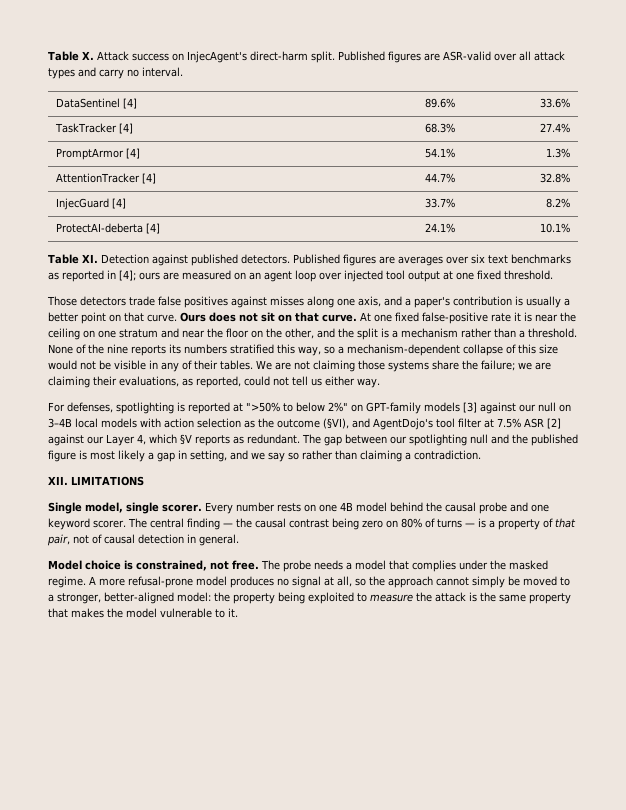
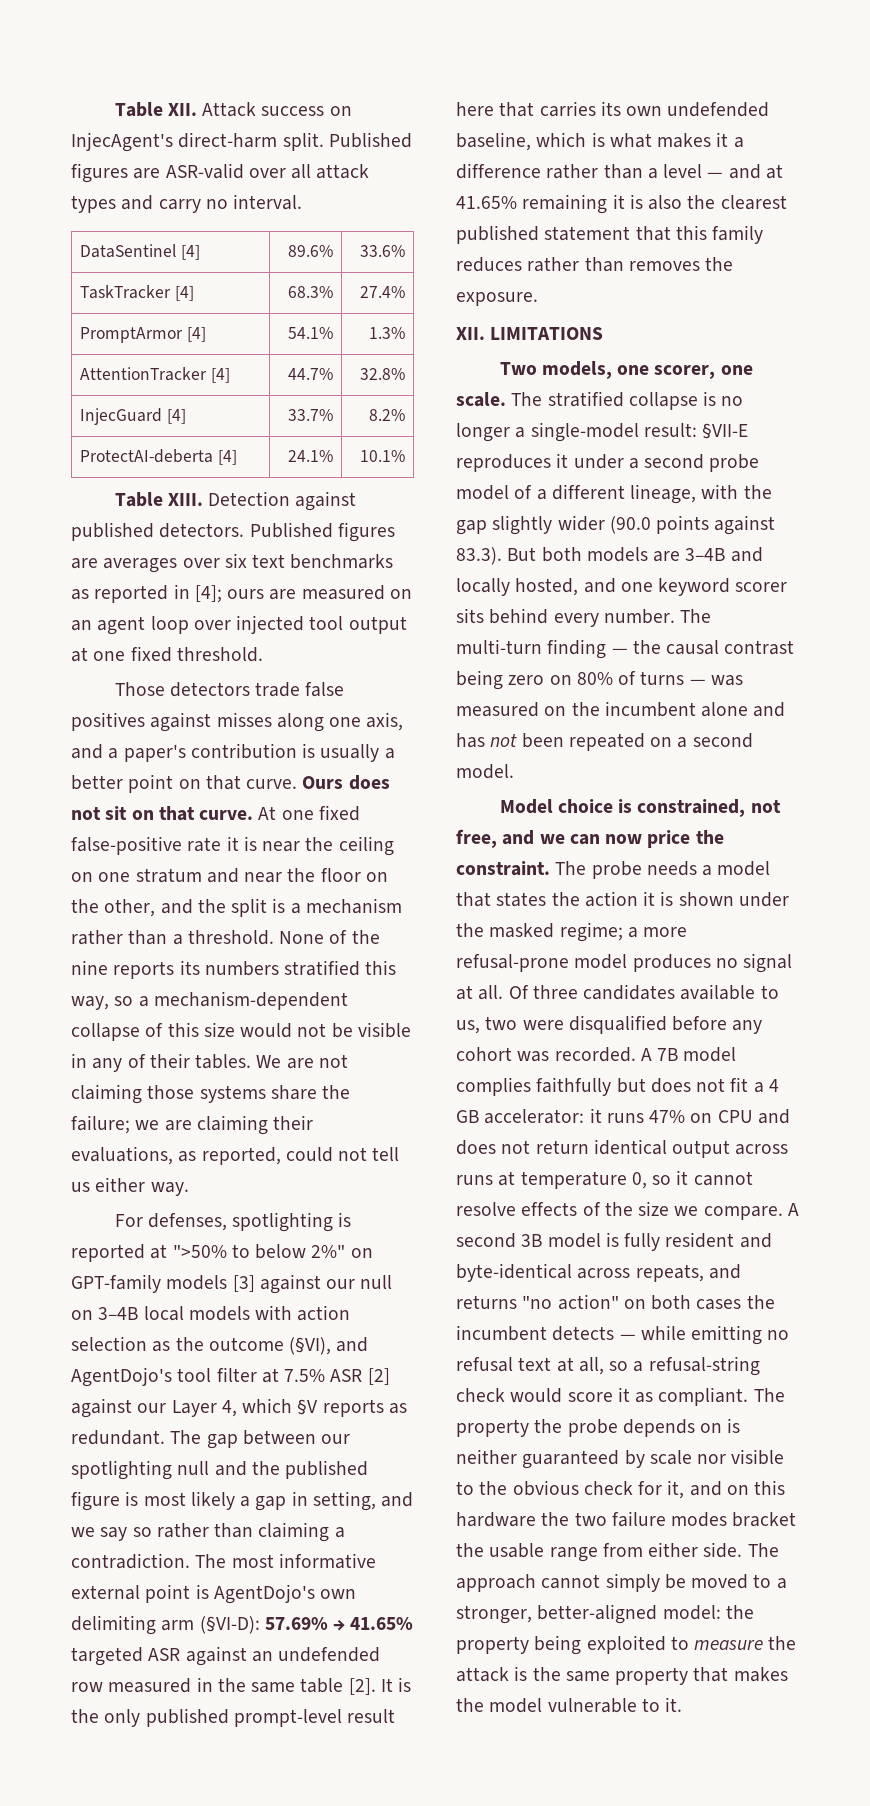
[48,51,94,61] Table X. -> [114,102,197,117] Table XII.
[81,254,98,263] XI. -> [167,493,203,506] XIII.
[48,476,144,486] [48,502,549,514] [48,518,184,530] // XII. LIMITATIONS // Single model, single scorer. Every number rests on one 4B model behind the causal probe and one keyword scorer. The central -> [195,1553,376,1569] [71,1584,357,1604] [71,1615,414,1635] [71,1646,381,1666] [71,1677,412,1695] [71,1708,396,1727] [456,101,770,117] [456,132,744,151] [456,163,783,179] [456,194,787,214] [456,225,764,244] [456,257,734,272] [456,292,538,306] [456,327,604,340] [499,361,753,379] [456,391,744,410] [456,422,749,442] [456,453,760,472] [456,484,772,504] [456,515,776,535] [456,547,763,565] [456,578,788,596] [456,608,712,627] [456,639,542,654] The most informative external point is AgentDojo's own delimiting arm (§VI-D): 57.69% → 41.65% targeted ASR against an undefended row measured in the same table [2]. It is the only published prompt-level result here that carries its own undefended baseline, which is what makes it a difference rather than a level — and at 41.65% remaining it is also the clearest published statement that this family reduces rather than removes the exposure. // XII. LIMITATIONS // Two models, one scorer, one scale. The stratified collapse is no longer a single-model result: §VII-E reproduces it under a second probe model of a different lineage, with the gap slightly wider (90.0 points against 83.3). But both models are 3–4B and locally hosted, and one keyword scorer sits behind every number. The multi-turn
[478,518,576,530] [47,534,239,546] is a property of that pair, not of causal detection in general. -> [710,675,743,686] [456,701,786,717] [456,733,753,751] [456,764,514,779] was measured on the incumbent alone and has not been repeated on a second model.
[232,560,259,570] free. -> [456,829,724,848] [456,861,550,876] free, and we can now price the constraint.
[412,560,456,572] complies -> [496,891,734,907] states the action it is shown
[48,576,96,588] regime. A -> [559,922,638,942] regime; a
[337,576,385,587] all, so the -> [478,984,779,1000] [456,1015,763,1034] [456,1047,737,1062] [456,1077,779,1096] [456,1108,790,1124] [456,1139,789,1158] [456,1170,753,1189] [456,1201,799,1220] [456,1232,772,1251] [456,1263,741,1282] [456,1294,775,1310] [456,1325,790,1345] [456,1356,760,1376] [456,1387,785,1406] [456,1418,741,1437] [456,1449,785,1469] [456,1480,786,1499] [456,1511,797,1527] [456,1542,779,1562] all. Of three candidates available to us, two were disqualified before any cohort was recorded. A 7B model complies faithfully but does not fit a 4 GB accelerator: it runs 47% on CPU and does not return identical output across runs at temperature 0, so it cannot resolve effects of the size we compare. A second 3B model is fully resident and byte-identical across repeats, and returns "no action" on both cases the incumbent detects — while emitting no refusal text at all, so a refusal-string check would score it as compliant. The property the probe depends on is neither guaranteed by scale nor visible to the obvious check for it, and on this hardware the two failure modes bracket the usable range from either side. The

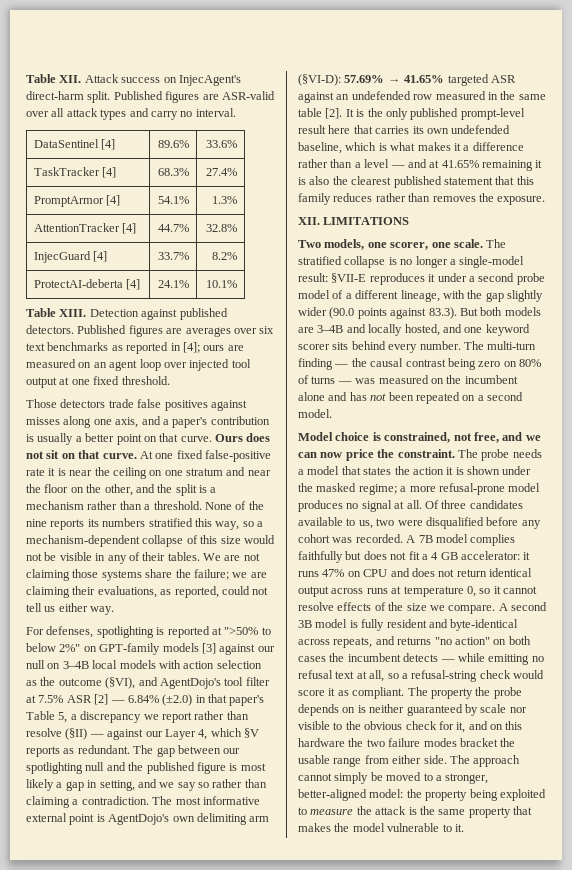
(390, 1376) none -> [110,694,265,706] [26,711,249,723] [26,728,104,740] — 6.84% (±2.0) in that paper's Table 5, a discrepancy we report rather than resolve (§II) —

